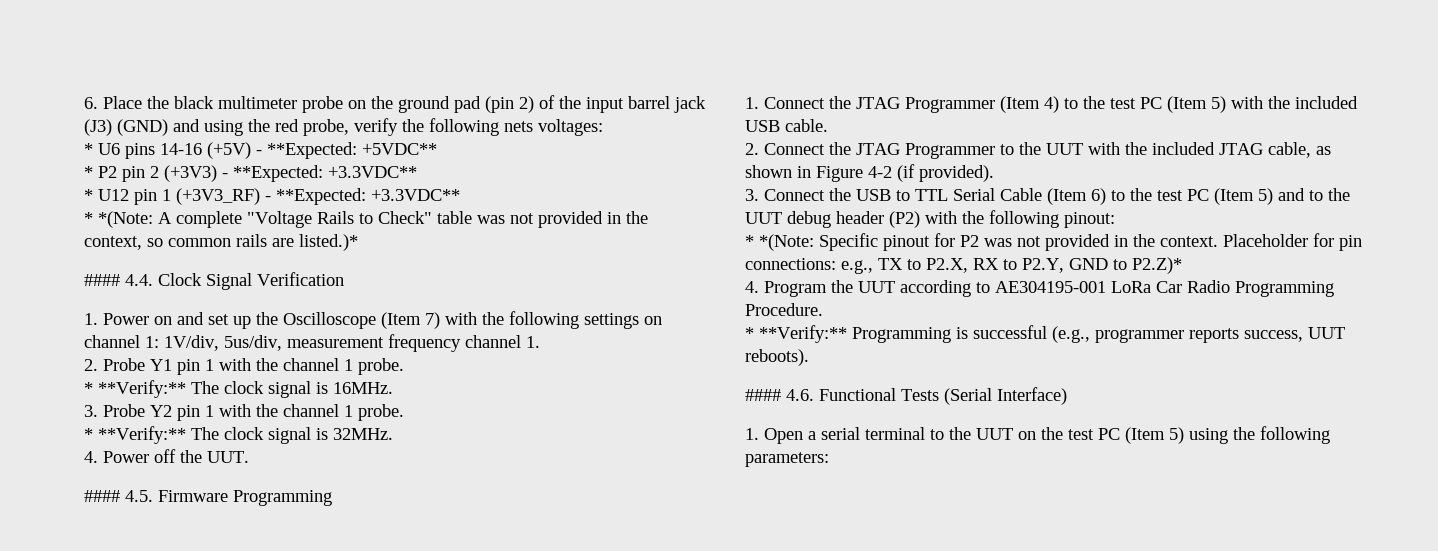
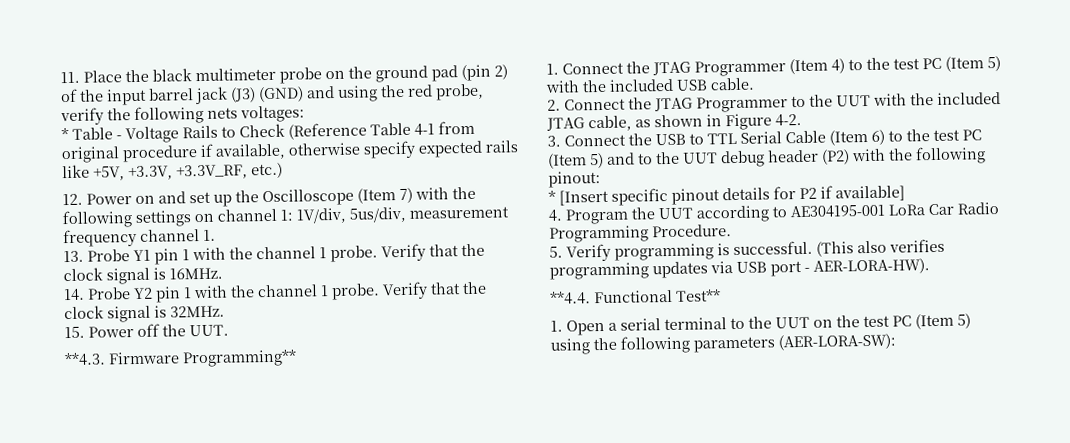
[84,97,98,109] 6. -> [60,71,80,84] 11.
[98,142,437,159] [84,165,417,182] [84,188,460,205] [84,211,648,228] [84,234,358,251] [84,272,344,290] [84,313,98,325] U6 pins 14-16 (+5V) - **Expected: +5VDC** // * P2 pin 2 (+3V3) - **Expected: +3.3VDC** // * U12 pin 1 (+3V3_RF) - **Expected: +3.3VDC** // * *(Note: A complete "Voltage Rails to Check" table was not provided in the context, so common rails are listed.)* // #### 4.4. Clock Signal Verification // 1. -> [72,120,475,144] [61,140,518,164] [62,162,283,181] [62,193,83,206] Table - Voltage Rails to Check (Reference Table 4-1 from original procedure if available, otherwise specify expected rails like +5V, +3.3V, +3.3V_RF, etc.) // 12.
[84,359,98,371] 2. -> [63,250,84,263] 13.
[84,380,219,398] // * **Verify:** The -> [381,243,485,262] Verify that the
[84,405,98,417] 3. -> [63,288,85,302] 14.
[84,426,219,444] // * **Verify:** The -> [382,281,487,300] Verify that the
[84,451,98,463] 4. -> [64,326,85,339] 15.
[84,490,332,506] #### 4.5. Firmware Programming -> [64,349,297,368] **4.3. Firmware Programming**
[868,164,994,182] 4-2 (if provided). -> [775,113,802,127] 4-2.
[759,233,1362,251] [745,257,1182,274] *(Note: Specific pinout for P2 was not provided in the context. Placeholder for pin connections: e.g., TX to P2.X, RX to P2.Y, GND to P2.Z)* -> [559,185,905,206] [Insert specific pinout details for P2 if available]
[745,325,1345,343] [745,349,809,366] [745,387,1067,405] * **Verify:** Programming is successful (e.g., programmer reports success, UUT reboots). // #### 4.6. Functional Tests (Serial Interface) -> [549,238,945,262] [549,258,930,280] [550,289,721,305] 5. Verify programming is successful. (This also verifies programming updates via USB port - AER-LORA-HW). // **4.4. Functional Test**
[745,452,829,467] parameters: -> [693,333,896,353] parameters (AER-LORA-SW):

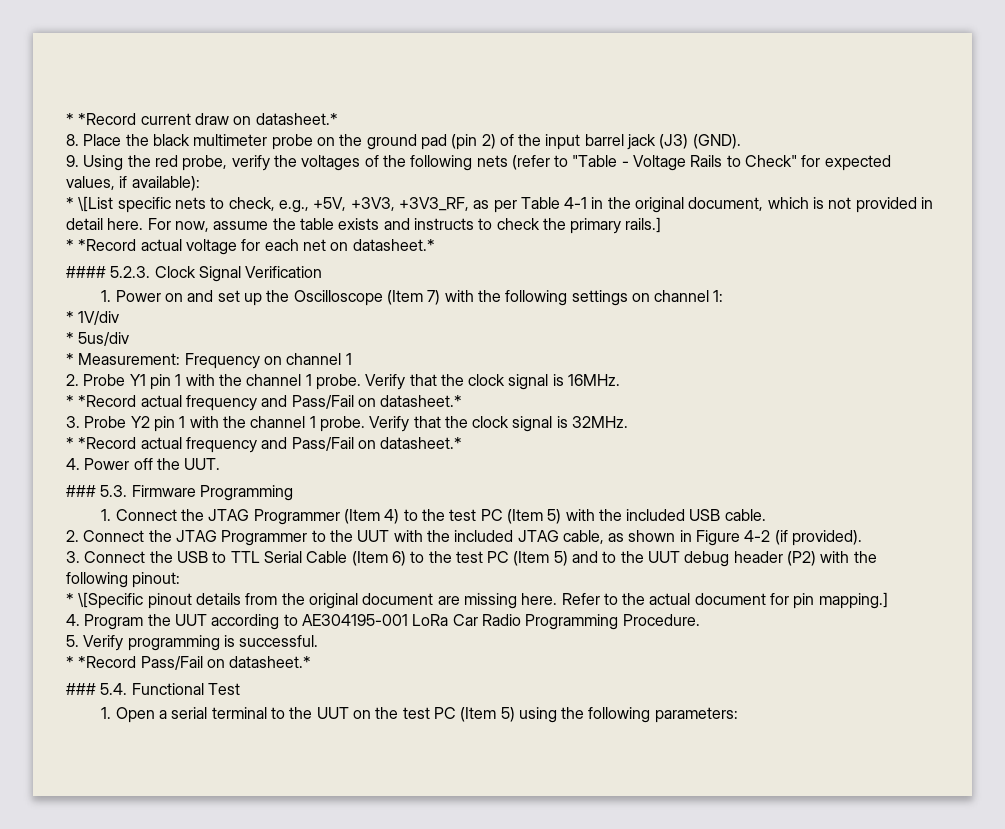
[60,71,80,84] 11. -> [66,113,338,125] [66,134,79,146] * *Record current draw on datasheet.* // 8.
[258,85,378,103] (GND) and using -> [692,134,741,149] [66,155,124,171] (GND). // 9. Using
[134,105,305,125] [61,120,475,144] [61,140,518,164] [62,162,283,181] [62,193,83,206] following nets voltages: // * Table - Voltage Rails to Check (Reference Table 4-1 from original procedure if available, otherwise specify expected rails like +5V, +3.3V, +3.3V_RF, etc.) // 12. -> [301,155,891,171] [66,176,200,191] [66,196,934,213] [66,217,662,234] [66,239,435,255] [66,266,323,282] [101,290,112,302] voltages of the following nets (refer to "Table - Voltage Rails to Check" for expected values, if available): // * \[List specific nets to check, e.g., +5V, +3V3, +3V3_RF, as per Table 4-1 in the original document, which is not provided in detail here. For now, assume the table exists and instructs to check the primary rails.] // * *Record actual voltage for each net on datasheet.* // #### 5.2.3. Clock Signal Verification // 1.
[296,206,509,224] [63,228,216,248] [63,250,84,263] 1V/div, 5us/div, measurement frequency channel 1. // 13. -> [66,311,120,325] [66,332,130,346] [66,353,352,369] [66,374,79,386] // * 1V/div // * 5us/div // * Measurement: Frequency on channel 1 // 2.
[63,288,85,302] 14. -> [66,395,463,411] [66,416,80,428] * *Record actual frequency and Pass/Fail on datasheet.* // 3.
[64,326,85,339] 15. -> [66,437,463,453] [66,458,80,470] * *Record actual frequency and Pass/Fail on datasheet.* // 4.
[64,349,297,368] **4.3. Firmware Programming** -> [66,485,293,501] ### 5.3. Firmware Programming
[775,113,802,127] 4-2. -> [744,530,863,546] 4-2 (if provided).
[559,185,905,206] [Insert specific pinout details for P2 if available] -> [78,592,888,609] \[Specific pinout details from the original document are missing here. Refer to the actual document for pin mapping.]
[816,238,945,257] [549,258,930,280] [550,289,721,305] (This also verifies programming updates via USB port - AER-LORA-HW). // **4.4. Functional Test** -> [66,656,312,670] [66,683,240,695] // * *Record Pass/Fail on datasheet.* // ### 5.4. Functional Test
[693,333,896,353] parameters (AER-LORA-SW): -> [654,707,738,723] parameters:

